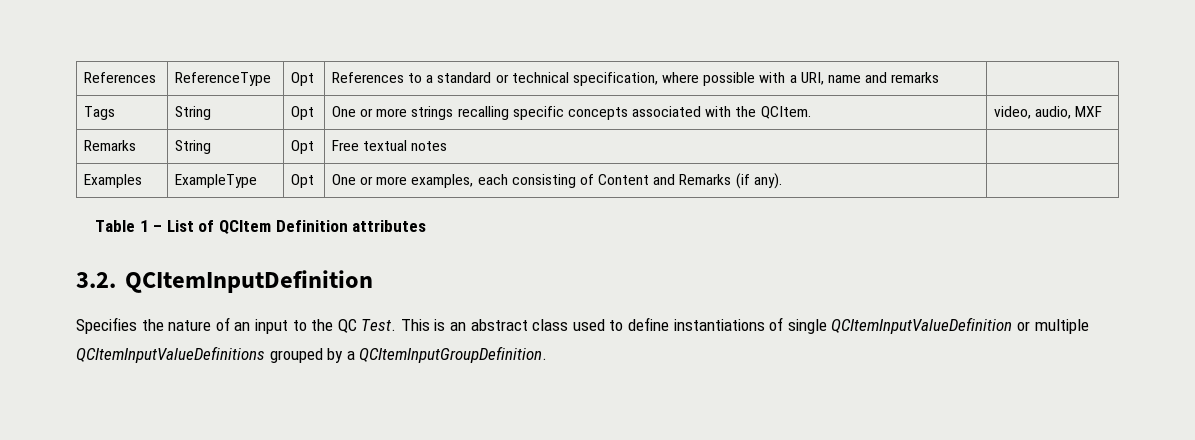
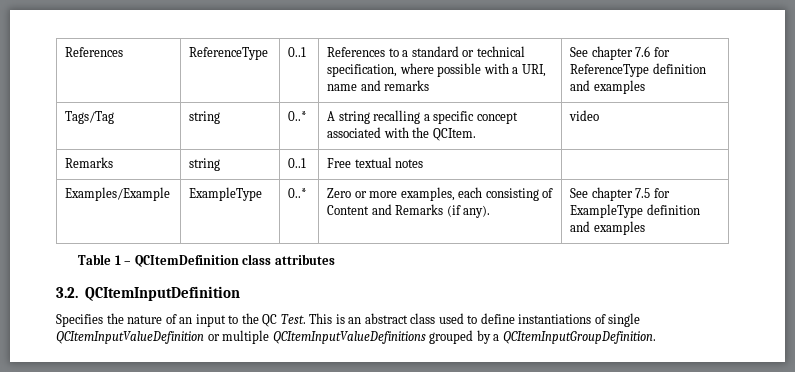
[290,72,314,86] Opt -> [288,47,307,57] 0..1
[83,106,115,120] [174,106,211,120] [290,106,314,120] [331,106,628,120] // Tags | String | Opt | One or more strings recalling specific concepts -> [570,46,670,60] [570,63,706,77] [570,80,645,94] [65,111,115,124] [189,111,221,124] [288,111,308,121] [327,110,518,124] See chapter 7.6 for ReferenceType definition and examples // Tags/Tag | string | 0..* | A string recalling a specific concept
[993,106,1103,119] video, audio, MXF -> [569,110,600,121] video
[174,140,211,154] [290,140,314,154] String | Opt -> [189,158,221,171] [288,158,307,168] string | 0..1
[83,174,142,188] Examples -> [65,187,171,201] Examples/Example
[290,174,314,188] [331,174,356,185] Opt | One -> [288,188,308,198] [327,188,352,198] 0..* | Zero
(782, 181) none -> [570,187,670,201] [570,204,700,218] [570,221,645,235] See chapter 7.5 for ExampleType definition and examples
[166,220,348,234] List of QCItem Definition -> [134,254,272,267] QCItemDefinition class

